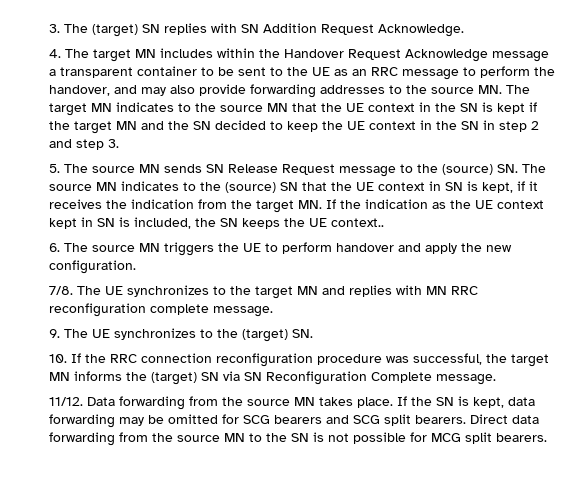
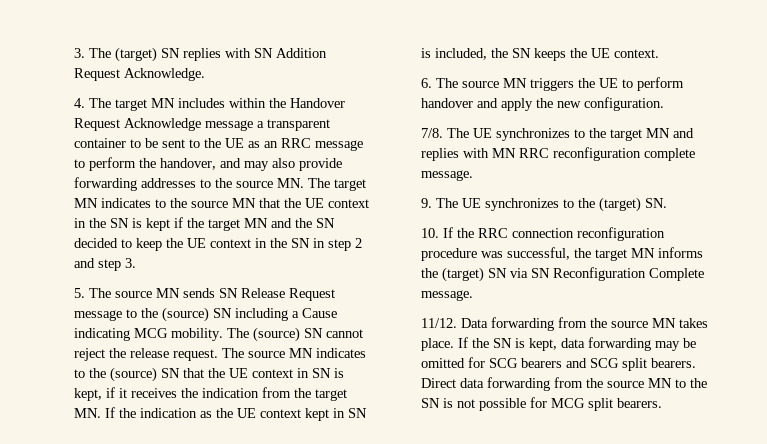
[496,164,518,173] SN. -> [213,308,338,321] [74,327,364,342] [74,348,219,361] SN including a Cause indicating MCG mobility. The (source) SN cannot reject the release request.
[330,218,384,227] context.. -> [614,49,660,58] context.

